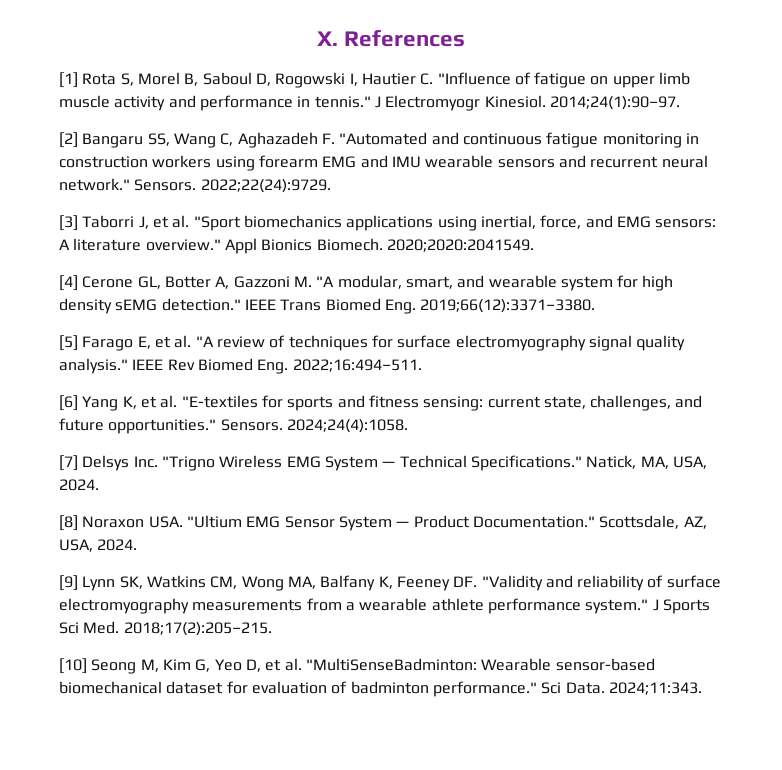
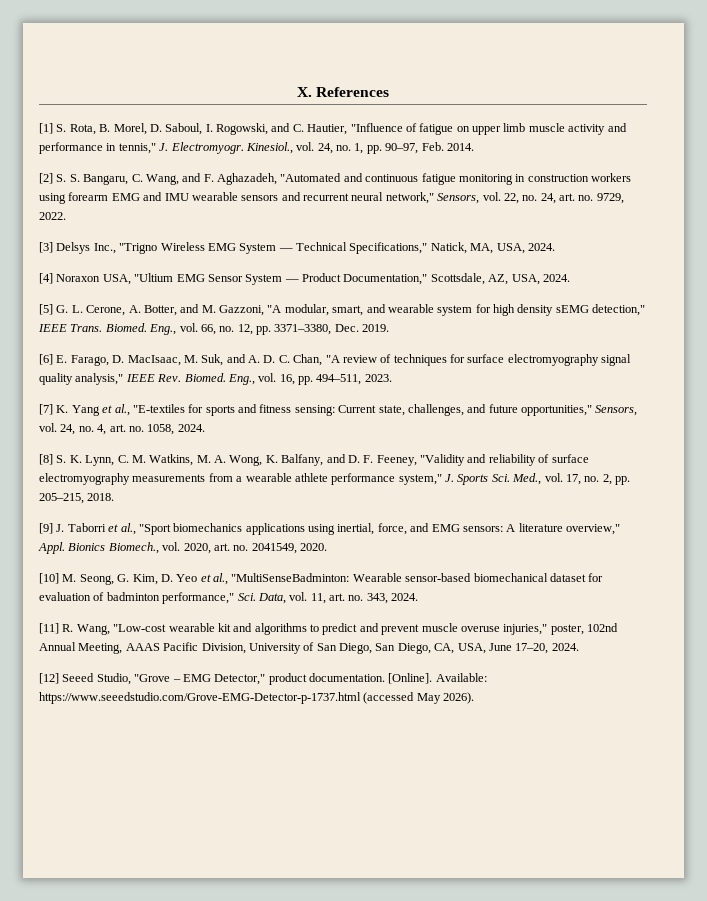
[82,72,434,88] Rota S, Morel B, Saboul D, Rogowski I, Hautier C. -> [56,123,348,135] S. Rota, B. Morel, D. Saboul, I. Rogowski, and C. Hautier,
[314,95,680,111] [59,132,335,148] tennis." J Electromyogr Kinesiol. 2014;24(1):90–97. // [2] Bangaru SS, Wang C, Aghazadeh F. -> [118,142,474,154] [39,173,277,185] tennis," J. Electromyogr. Kinesiol., vol. 24, no. 1, pp. 90–97, Feb. 2014. // [2] S. S. Bangaru, C. Wang, and F. Aghazadeh,
[59,178,331,193] [59,215,717,231] [59,238,534,254] [59,275,312,291] network." Sensors. 2022;22(24):9729. // [3] Taborri J, et al. "Sport biomechanics applications using inertial, force, and EMG sensors: A literature overview." Appl Bionics Biomech. 2020;2020:2041549. // [4] Cerone GL, Botter A, Gazzoni M. -> [385,192,624,204] [39,212,66,220] [39,242,555,254] [39,273,570,285] [39,304,264,316] network," Sensors, vol. 22, no. 24, art. no. 9729, 2022. // [3] Delsys Inc., "Trigno Wireless EMG System — Technical Specifications," Natick, MA, USA, 2024. // [4] Noraxon USA, "Ultium EMG Sensor System — Product Documentation," Scottsdale, AZ, USA, 2024. // [5] G. L. Cerone, A. Botter, and M. Gazzoni,
[161,298,596,314] [59,335,192,351] detection." IEEE Trans Biomed Eng. 2019;66(12):3371–3380. // [5] Farago E, et al. -> [592,304,646,316] [38,323,390,335] [39,354,323,366] detection," IEEE Trans. Biomed. Eng., vol. 66, no. 12, pp. 3371–3380, Dec. 2019. // [6] E. Farago, D. MacIsaac, M. Suk, and A. D. C. Chan,
[59,358,422,374] [59,395,178,411] analysis." IEEE Rev Biomed Eng. 2022;16:494–511. // [6] Yang K, et al. -> [75,373,392,385] [39,404,130,416] analysis," IEEE Rev. Biomed. Eng., vol. 16, pp. 494–511, 2023. // [7] K. Yang et al.,
[487,396,541,408] current -> [338,405,377,413] Current
[108,419,408,434] [59,455,707,471] [59,479,99,491] [59,515,707,531] [59,539,138,552] [59,575,478,591] opportunities." Sensors. 2024;24(4):1058. // [7] Delsys Inc. "Trigno Wireless EMG System — Technical Specifications." Natick, MA, USA, 2024. // [8] Noraxon USA. "Ultium EMG Sensor System — Product Documentation." Scottsdale, AZ, USA, 2024. // [9] Lynn SK, Watkins CM, Wong MA, Balfany K, Feeney DF. -> [521,405,638,416] [39,423,205,435] [39,454,417,466] opportunities," Sensors, vol. 24, no. 4, art. no. 1058, 2024. // [8] S. K. Lynn, C. M. Watkins, M. A. Wong, K. Balfany, and D. F. Feeney,
[585,599,710,614] [59,621,272,636] [59,658,302,674] system." J Sports Sci Med. 2018;17(2):205–215. // [10] Seong M, Kim G, Yeo D, et al. -> [398,473,630,485] [39,493,115,504] [39,523,620,535] [38,542,327,554] [39,573,228,585] system," J. Sports Sci. Med., vol. 17, no. 2, pp. 205–215, 2018. // [9] J. Taborri et al., "Sport biomechanics applications using inertial, force, and EMG sensors: A literature overview," Appl. Bionics Biomech., vol. 2020, art. no. 2041549, 2020. // [10] M. Seong, G. Kim, D. Yeo et al.,
[432,681,702,697] performance." Sci Data. 2024;11:343. -> [162,592,419,604] [39,623,618,635] [39,642,579,654] [39,673,487,685] [39,692,475,704] performance," Sci. Data, vol. 11, art. no. 343, 2024. // [11] R. Wang, "Low-cost wearable kit and algorithms to predict and prevent muscle overuse injuries," poster, 102nd Annual Meeting, AAAS Pacific Division, University of San Diego, San Diego, CA, USA, June 17–20, 2024. // [12] Seeed Studio, "Grove – EMG Detector," product documentation. [Online]. Available: https://www.seeedstudio.com/Grove-EMG-Detector-p-1737.html (accessed May 2026).

